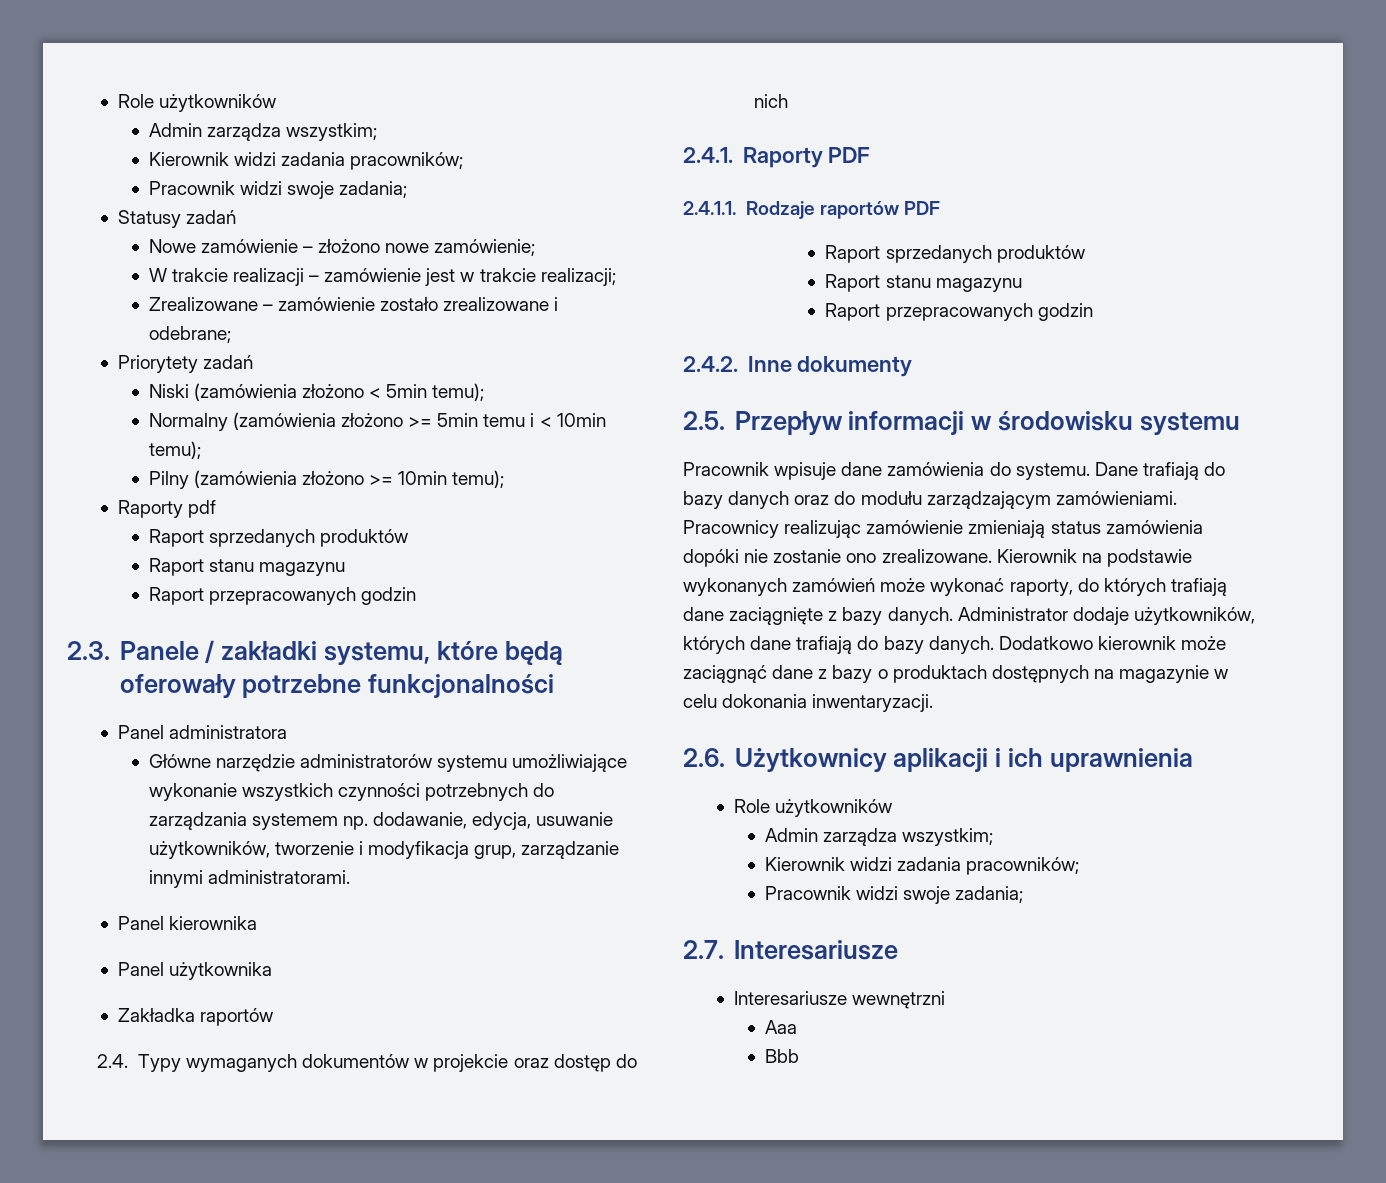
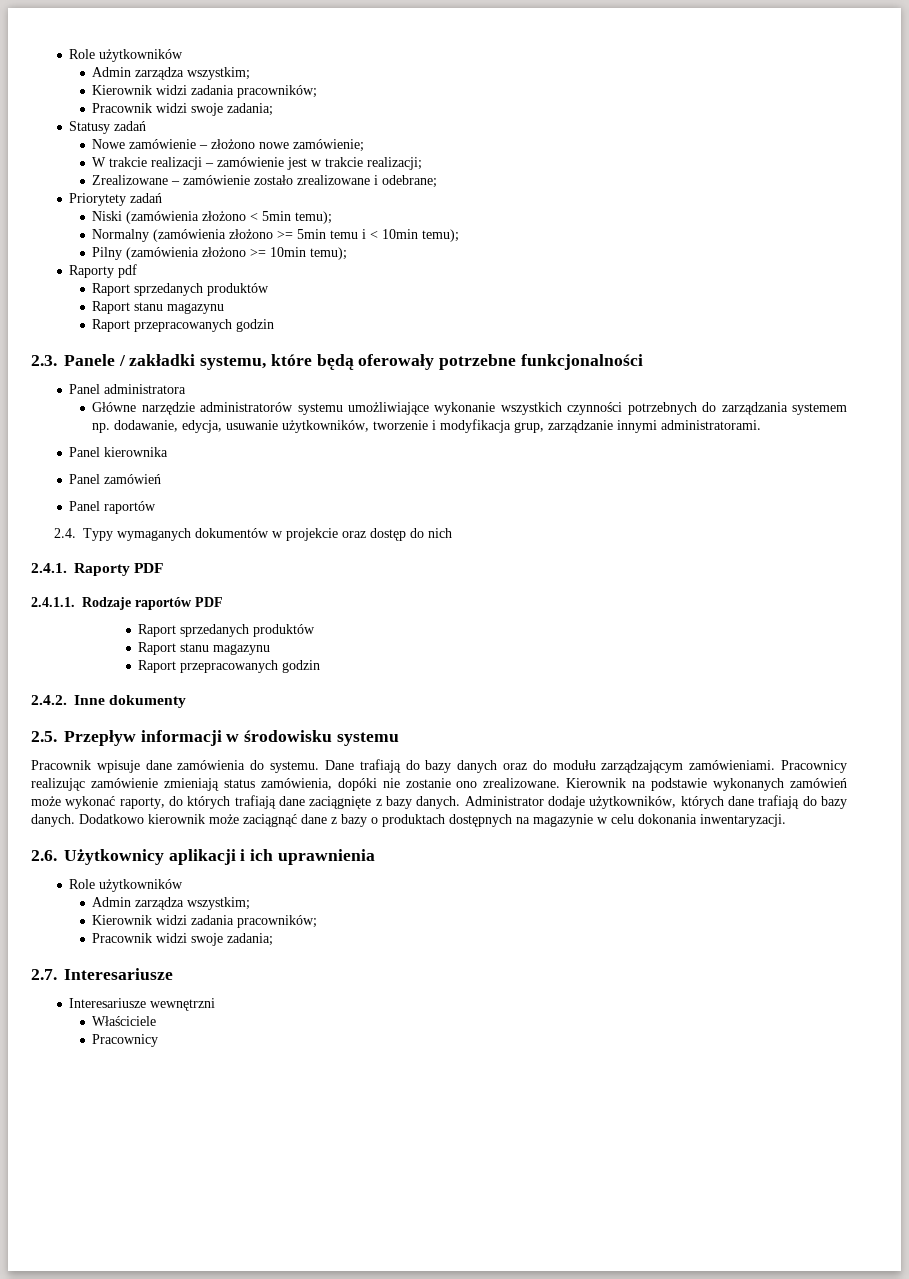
[169,962,273,980] [118,1008,196,1022] użytkownika // Zakładka -> [104,474,162,484] [69,501,101,511] zamówień // Panel
[1105,520,1203,534] zamówienia -> [260,778,332,790] zamówienia,
[764,1020,797,1034] [764,1049,799,1063] Aaa // Bbb -> [92,1016,157,1026] [92,1034,159,1047] Właściciele // Pracownicy

